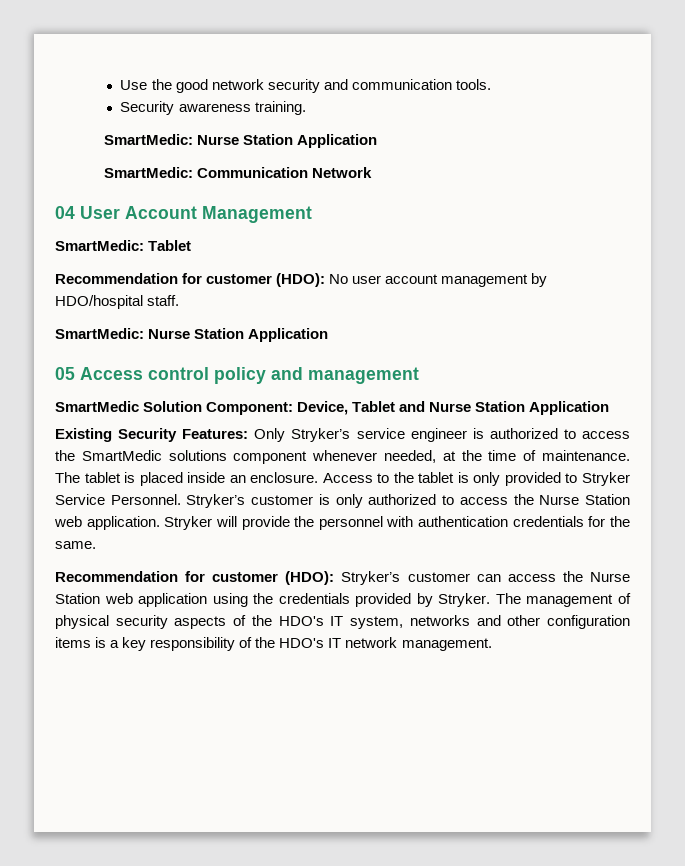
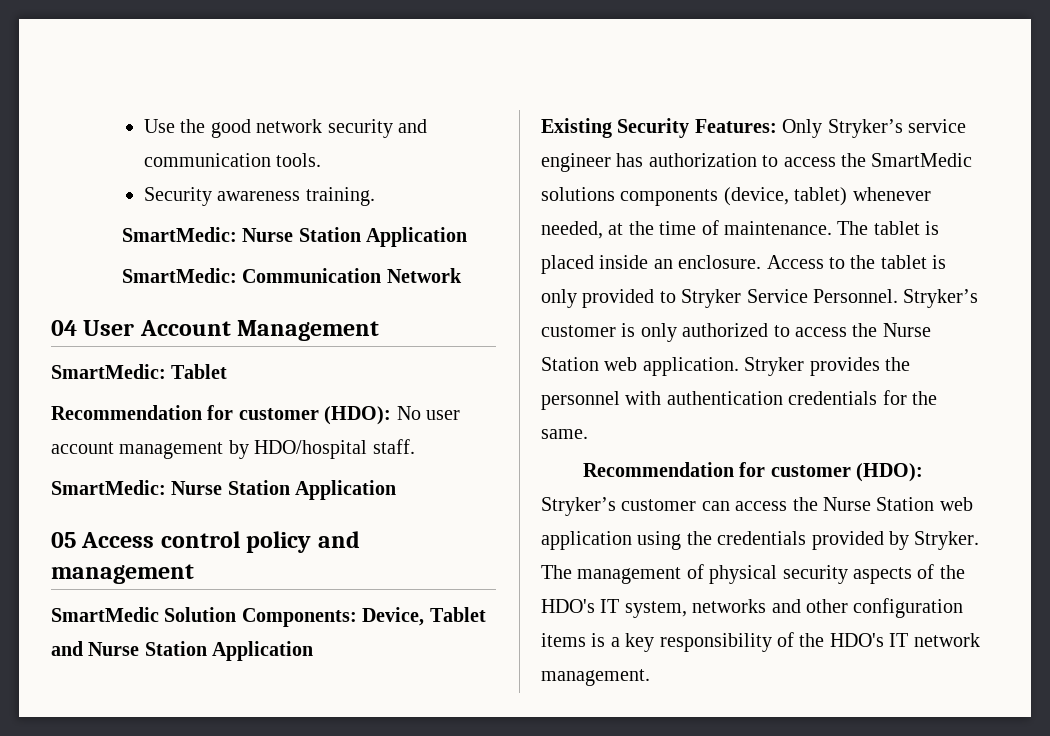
[206,402,294,415] Component: -> [241,608,357,627] Components:
[472,428,558,439] is authorized -> [616,153,757,167] has authorization
[233,451,308,464] component -> [620,187,848,206] components (device, tablet)
[215,516,290,530] will provide -> [809,357,880,376] provides

